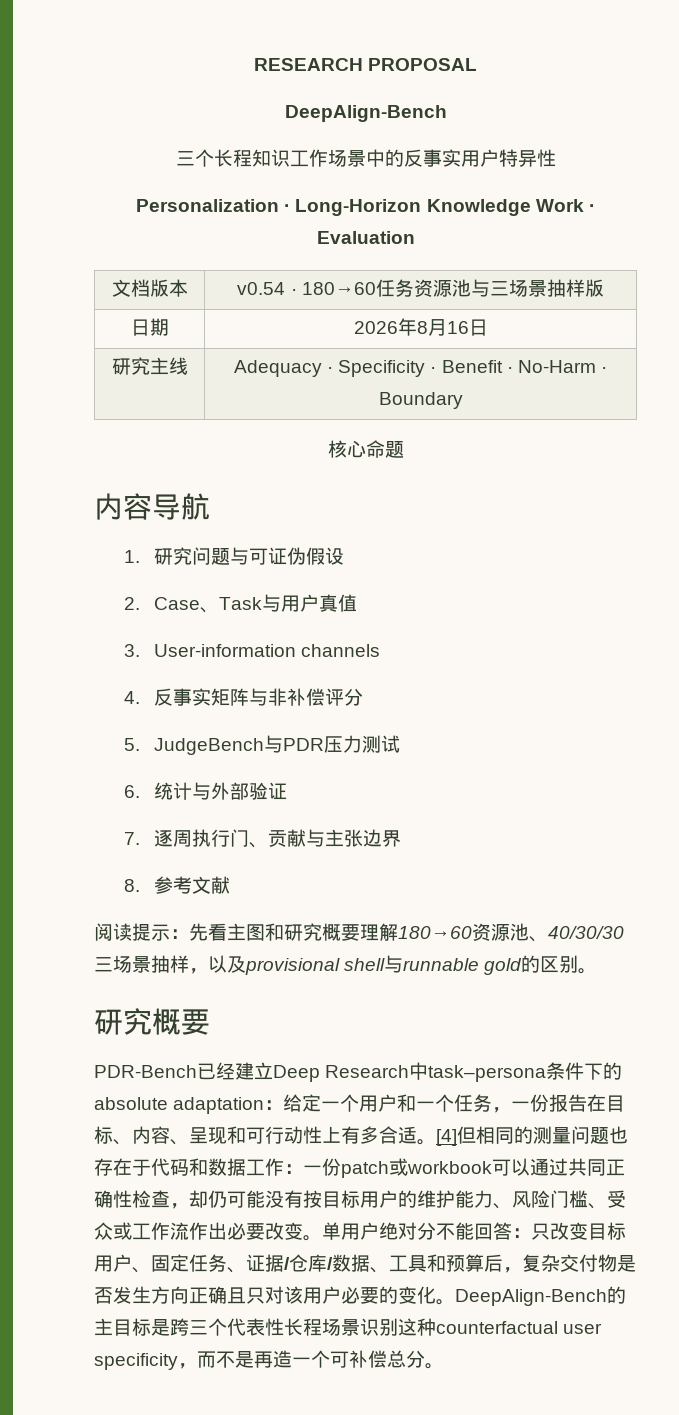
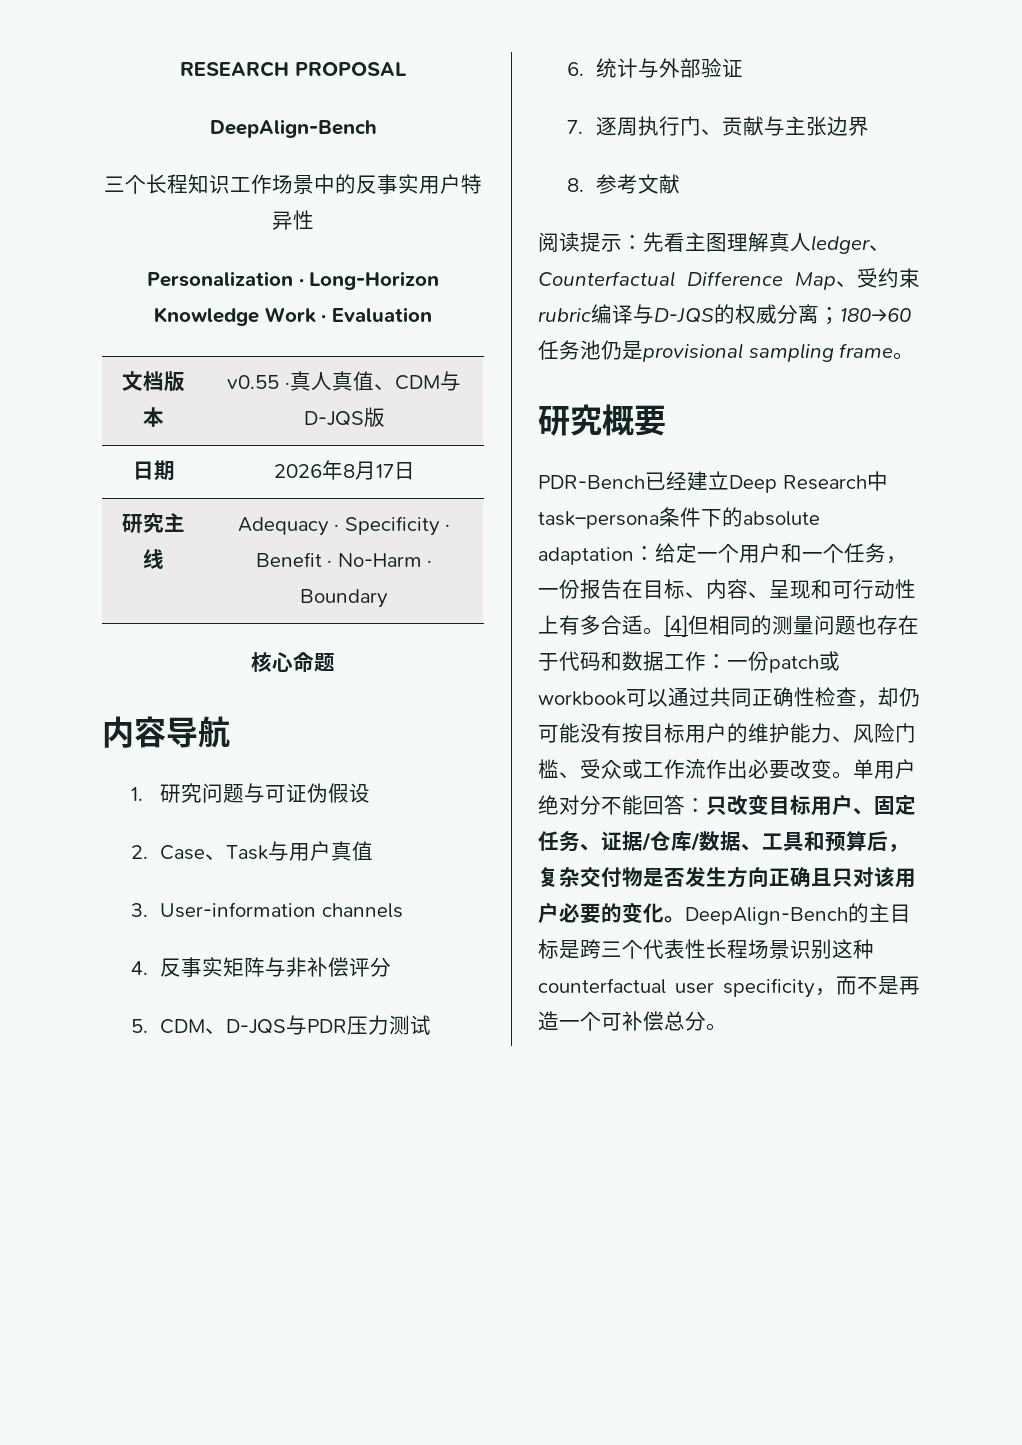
[237,279,585,297] v0.54 · 180→60任务资源池与三场景抽样 -> [227,371,461,391] [303,411,364,426] v0.55 ·真人真值、CDM与D-JQS
[446,321,469,334] 16 -> [375,464,394,478] 17
[153,738,264,755] JudgeBench -> [160,1019,287,1034] CDM、D-JQS
[265,923,624,942] [94,955,579,975] 和研究概要理解180→60资源池、40/30/30三场景抽样，以及provisional shell与runnable gold的区别 -> [727,232,890,254] [538,268,920,290] [538,304,911,325] [538,340,894,362] 理解真人ledger、Counterfactual Difference Map、受约束rubric编译与D-JQS的权威分离；180→60任务池仍是provisional sampling frame

